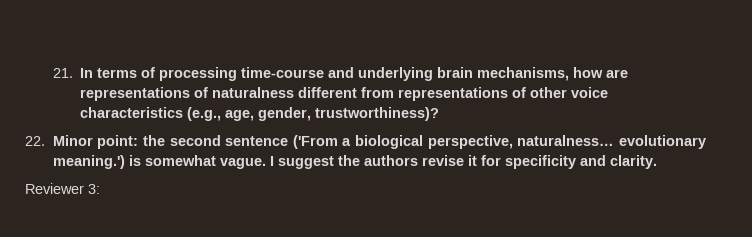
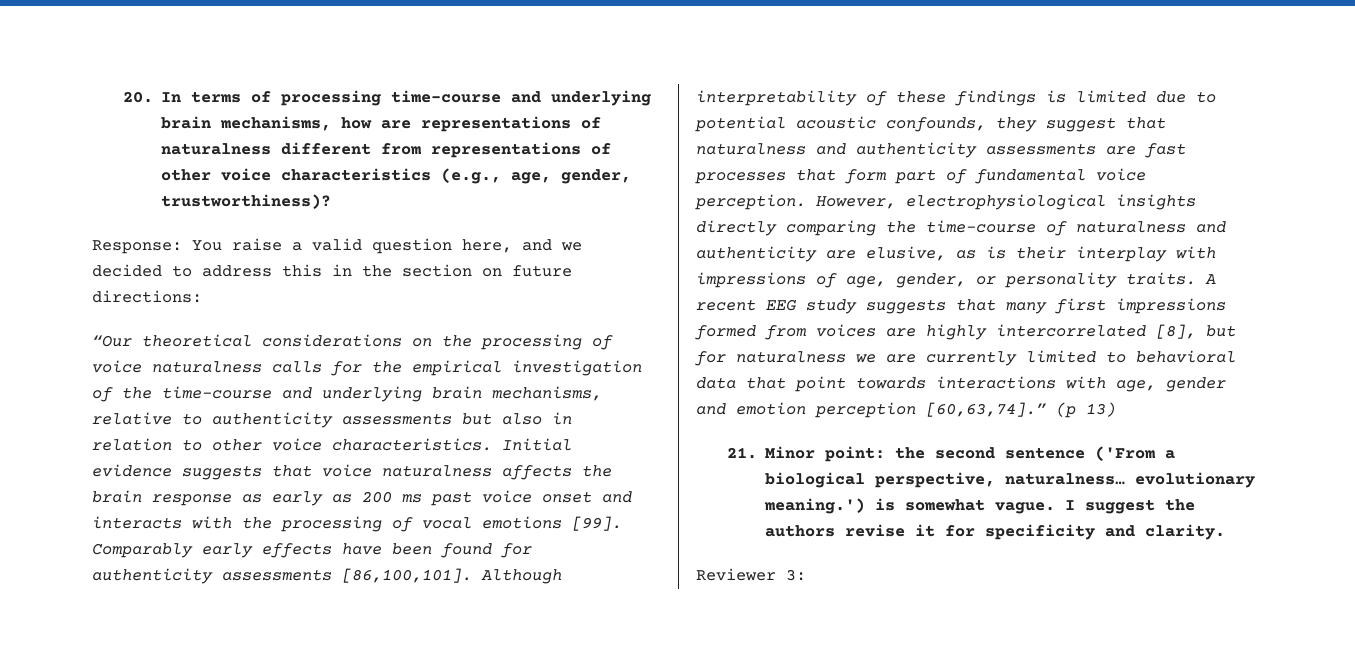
[52,68,73,78] 21. -> [122,91,153,103] 20.
[25,136,45,146] 22. -> [92,238,582,254] [92,264,572,277] [92,290,202,303] [92,334,613,350] [92,360,642,376] [92,386,602,402] [92,412,572,428] [92,438,572,451] [92,464,612,480] [92,490,632,506] [92,516,622,532] [92,543,532,558] [92,568,562,584] [696,90,1216,106] [695,116,1166,132] [696,142,1186,158] [695,168,1146,184] [695,194,1196,210] [696,220,1226,236] [696,246,1216,262] [696,272,1216,288] [696,298,1226,314] [695,324,1236,340] [695,350,1236,366] [696,376,1226,392] [696,402,1116,418] [726,447,757,459] Response: You raise a valid question here, and we decided to address this in the section on future directions: // “Our theoretical considerations on the processing of voice naturalness calls for the empirical investigation of the time-course and underlying brain mechanisms, relative to authenticity assessments but also in relation to other voice characteristics. Initial evidence suggests that voice naturalness affects the brain response as early as 200 ms past voice onset and interacts with the processing of vocal emotions [99]. Comparably early effects have been found for authenticity assessments [86,100,101]. Although interpretability of these findings is limited due to potential acoustic confounds, they suggest that naturalness and authenticity assessments are fast processes that form part of fundamental voice perception. However, electrophysiological insights directly comparing the time-course of naturalness and authenticity are elusive, as is their interplay with impressions of age, gender, or personality traits. A recent EEG study suggests that many first impressions formed from voices are highly intercorrelated [8], but for naturalness we are currently limited to behavioral data that point towards interactions with age, gender and emotion perception [60,63,74].” (p 13) // 21.

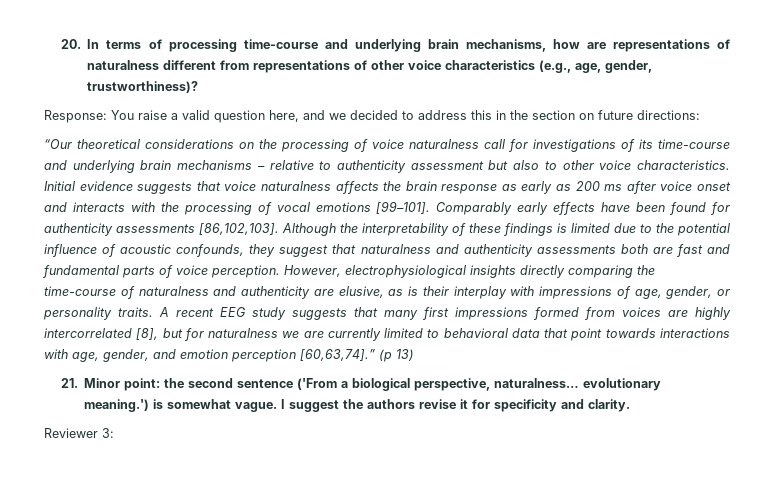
[272,360,642,376] [92,386,602,402] calls for the empirical investigation of the time-course and underlying brain mechanisms, -> [484,139,730,152] [44,160,265,173] call for investigations of its time-course and underlying brain mechanisms –
[342,413,452,425] assessments -> [410,161,484,170] assessment
[552,412,572,425] [92,438,172,451] in relation -> (540, 165) none
[431,491,472,506] past -> [626,181,656,194] after
[572,516,622,531] [99]. -> [376,201,431,214] [99–101].
[342,568,562,584] [86,100,101]. Although -> [199,223,358,236] [86,102,103]. Although the
[695,116,786,132] potential -> [656,223,730,236] [44,244,117,257] the potential influence of
(1096, 149) none -> [620,244,648,254] both
[695,169,1086,184] processes that form part of fundamental -> [706,244,730,254] [42,265,173,278] and fundamental parts of
[1166,377,1226,392] gender -> [103,349,149,362] gender,

